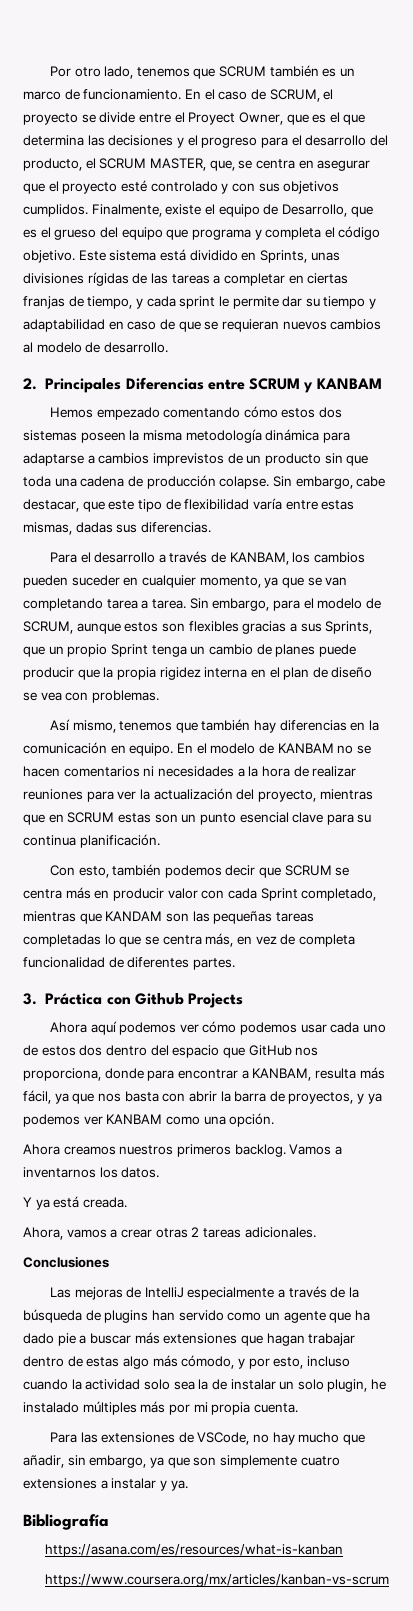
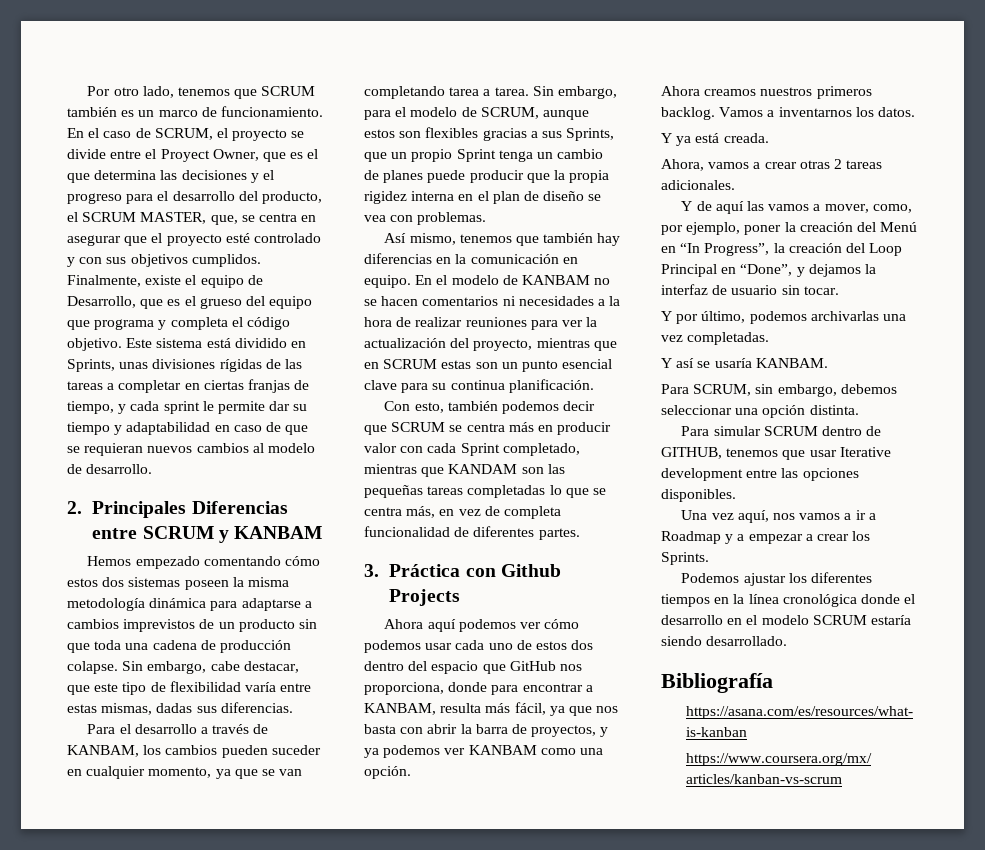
[23,1256,109,1268] [49,1286,360,1300] [23,1309,370,1323] [23,1332,356,1346] [23,1355,350,1369] [23,1379,387,1392] [23,1401,298,1415] [49,1432,366,1445] [23,1455,340,1468] [23,1478,188,1491] Conclusiones // Las mejoras de IntelliJ especialmente a través de la búsqueda de plugins han servido como un agente que ha dado pie a buscar más extensiones que hagan trabajar dentro de estas algo más cómodo, y por esto, incluso cuando la actividad solo sea la de instalar un solo plugin, he instalado múltiples más por mi propia cuenta. // Para las extensiones de VSCode, no hay mucho que añadir, sin embargo, ya que son simplemente cuatro extensiones a instalar y ya. -> [681,201,912,214] [661,222,918,235] [661,243,903,256] [661,264,876,277] [661,284,839,295] [661,311,906,324] [661,332,770,345] [661,358,828,368] [661,384,897,397] [661,405,859,418] [681,426,882,436] [661,447,891,460] [661,468,859,481] [661,489,736,502] [681,510,876,523] [661,531,871,544] [661,552,709,565] [681,572,872,586] [661,594,916,607] [661,615,911,625] [661,636,788,646] Y de aquí las vamos a mover, como, por ejemplo, poner la creación del Menú en “In Progress”, la creación del Loop Principal en “Done”, y dejamos la interfaz de usuario sin tocar. // Y por último, podemos archivarlas una vez completadas. // Y así se usaría KANBAM. // Para SCRUM, sin embargo, debemos seleccionar una opción distinta. // Para simular SCRUM dentro de GITHUB, tenemos que usar Iterative development entre las opciones disponibles. // Una vez aquí, nos vamos a ir a Roadmap y a empezar a crear los Sprints. // Podemos ajustar los diferentes tiempos en la línea cronológica donde el desarrollo en el modelo SCRUM estaría siendo desarrollado.

